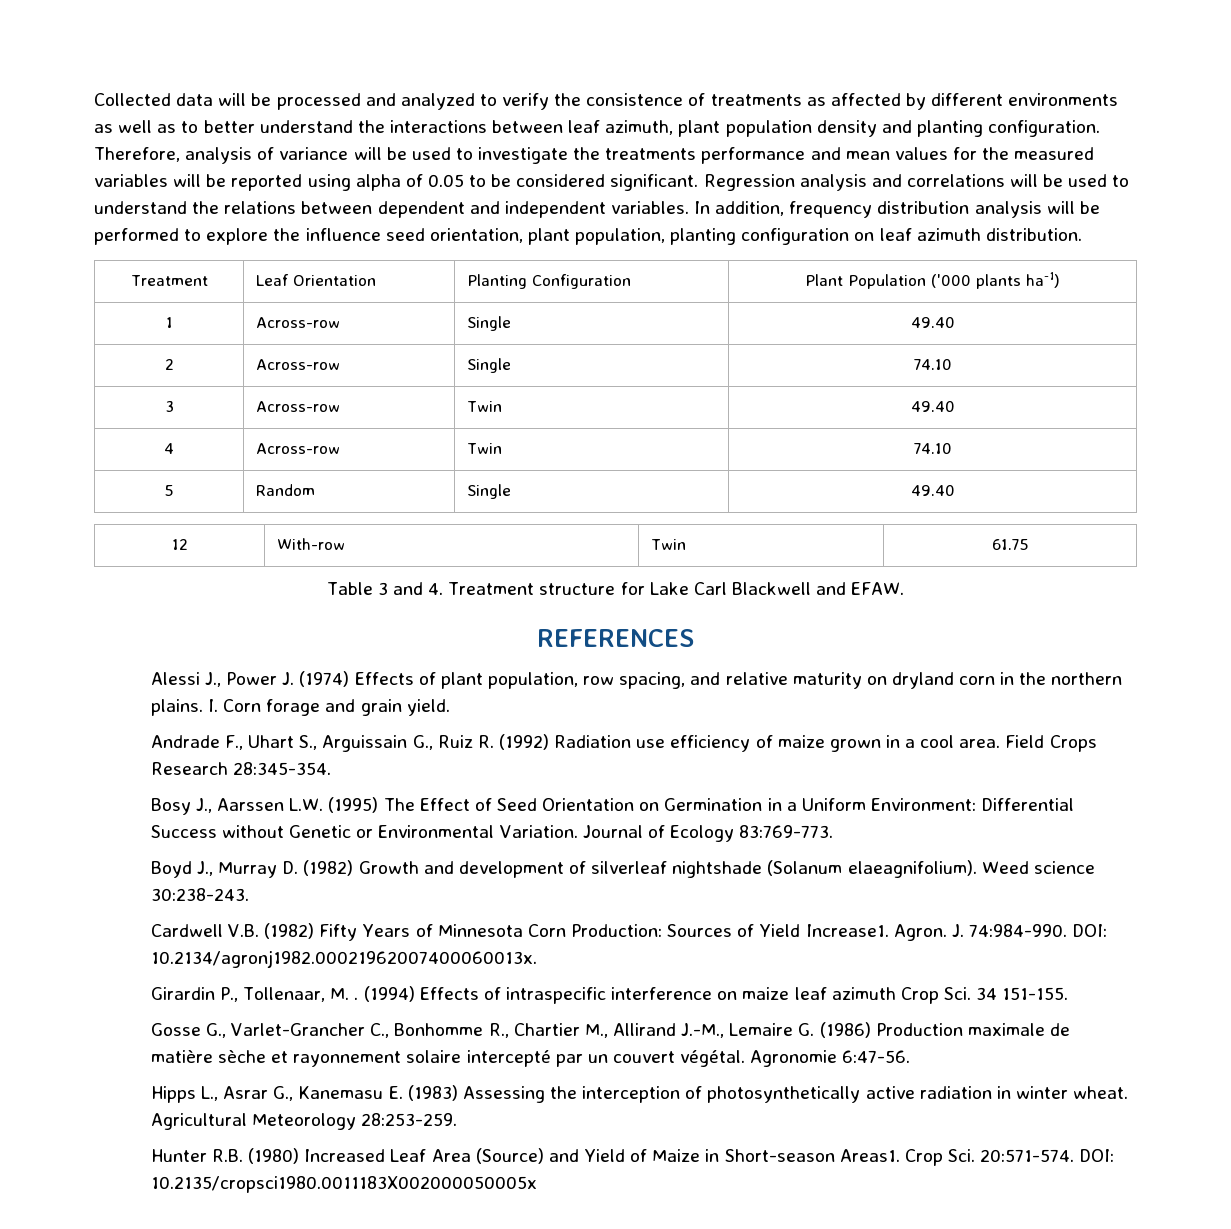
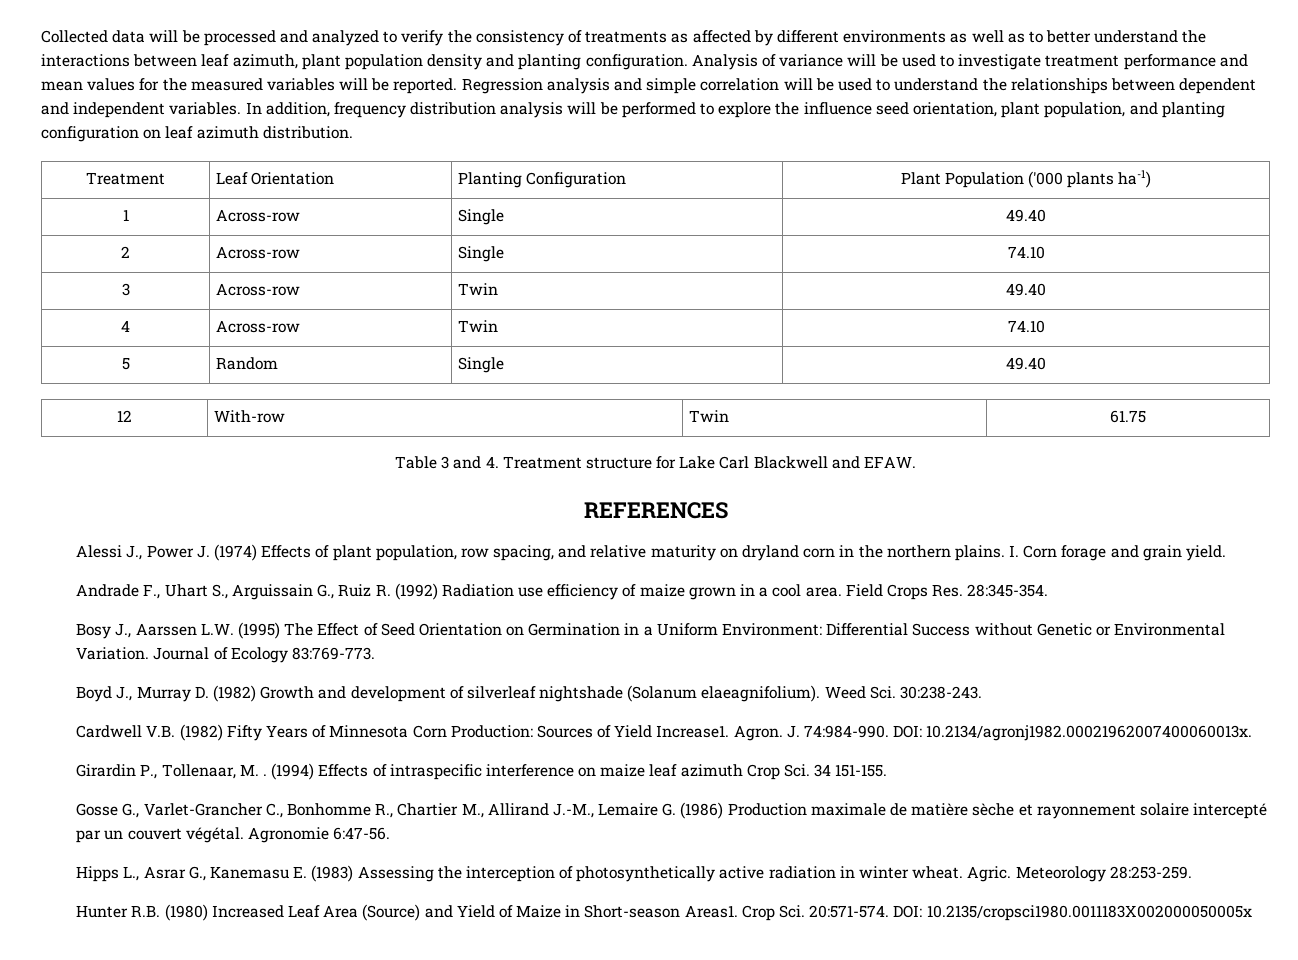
[586,93,684,106] consistence -> [475,30,564,46] consistency
[94,147,253,164] Therefore, analysis -> [691,54,758,70] Analysis
[573,147,697,160] the treatments -> [1045,55,1120,67] treatment
[231,174,699,191] reported using alpha of 0.05 to be considered significant. -> [393,78,458,94] reported.
[906,174,1005,187] correlations -> [646,78,780,94] simple correlation
[224,201,297,214] relations -> [1010,78,1108,94] relationships
(666, 236) none -> [1129,102,1158,115] and
[150,762,228,775] Research -> [932,585,964,597] Res.
[1033,861,1095,874] science -> [869,686,896,699] Sci.
[150,1113,247,1130] Agricultural -> [967,866,1012,882] Agric.

